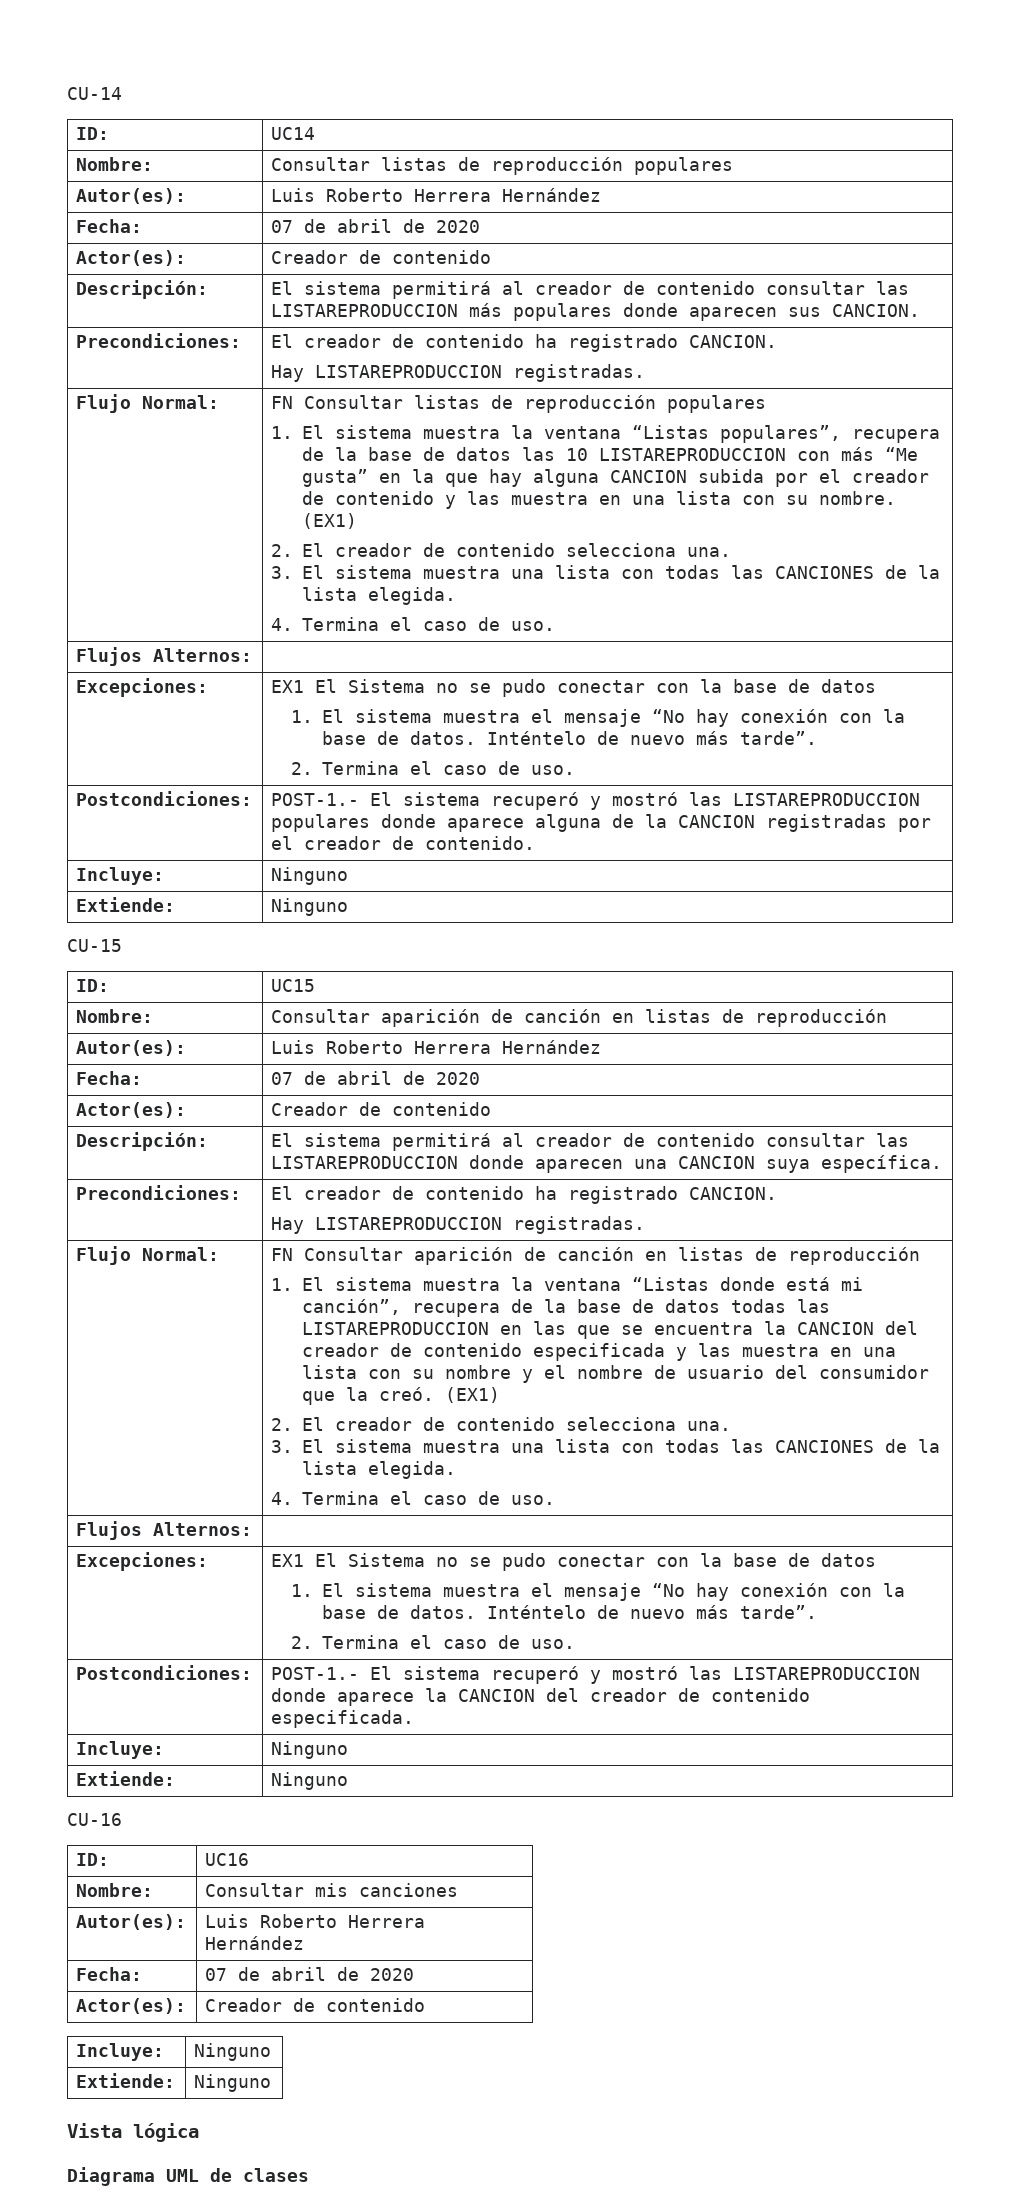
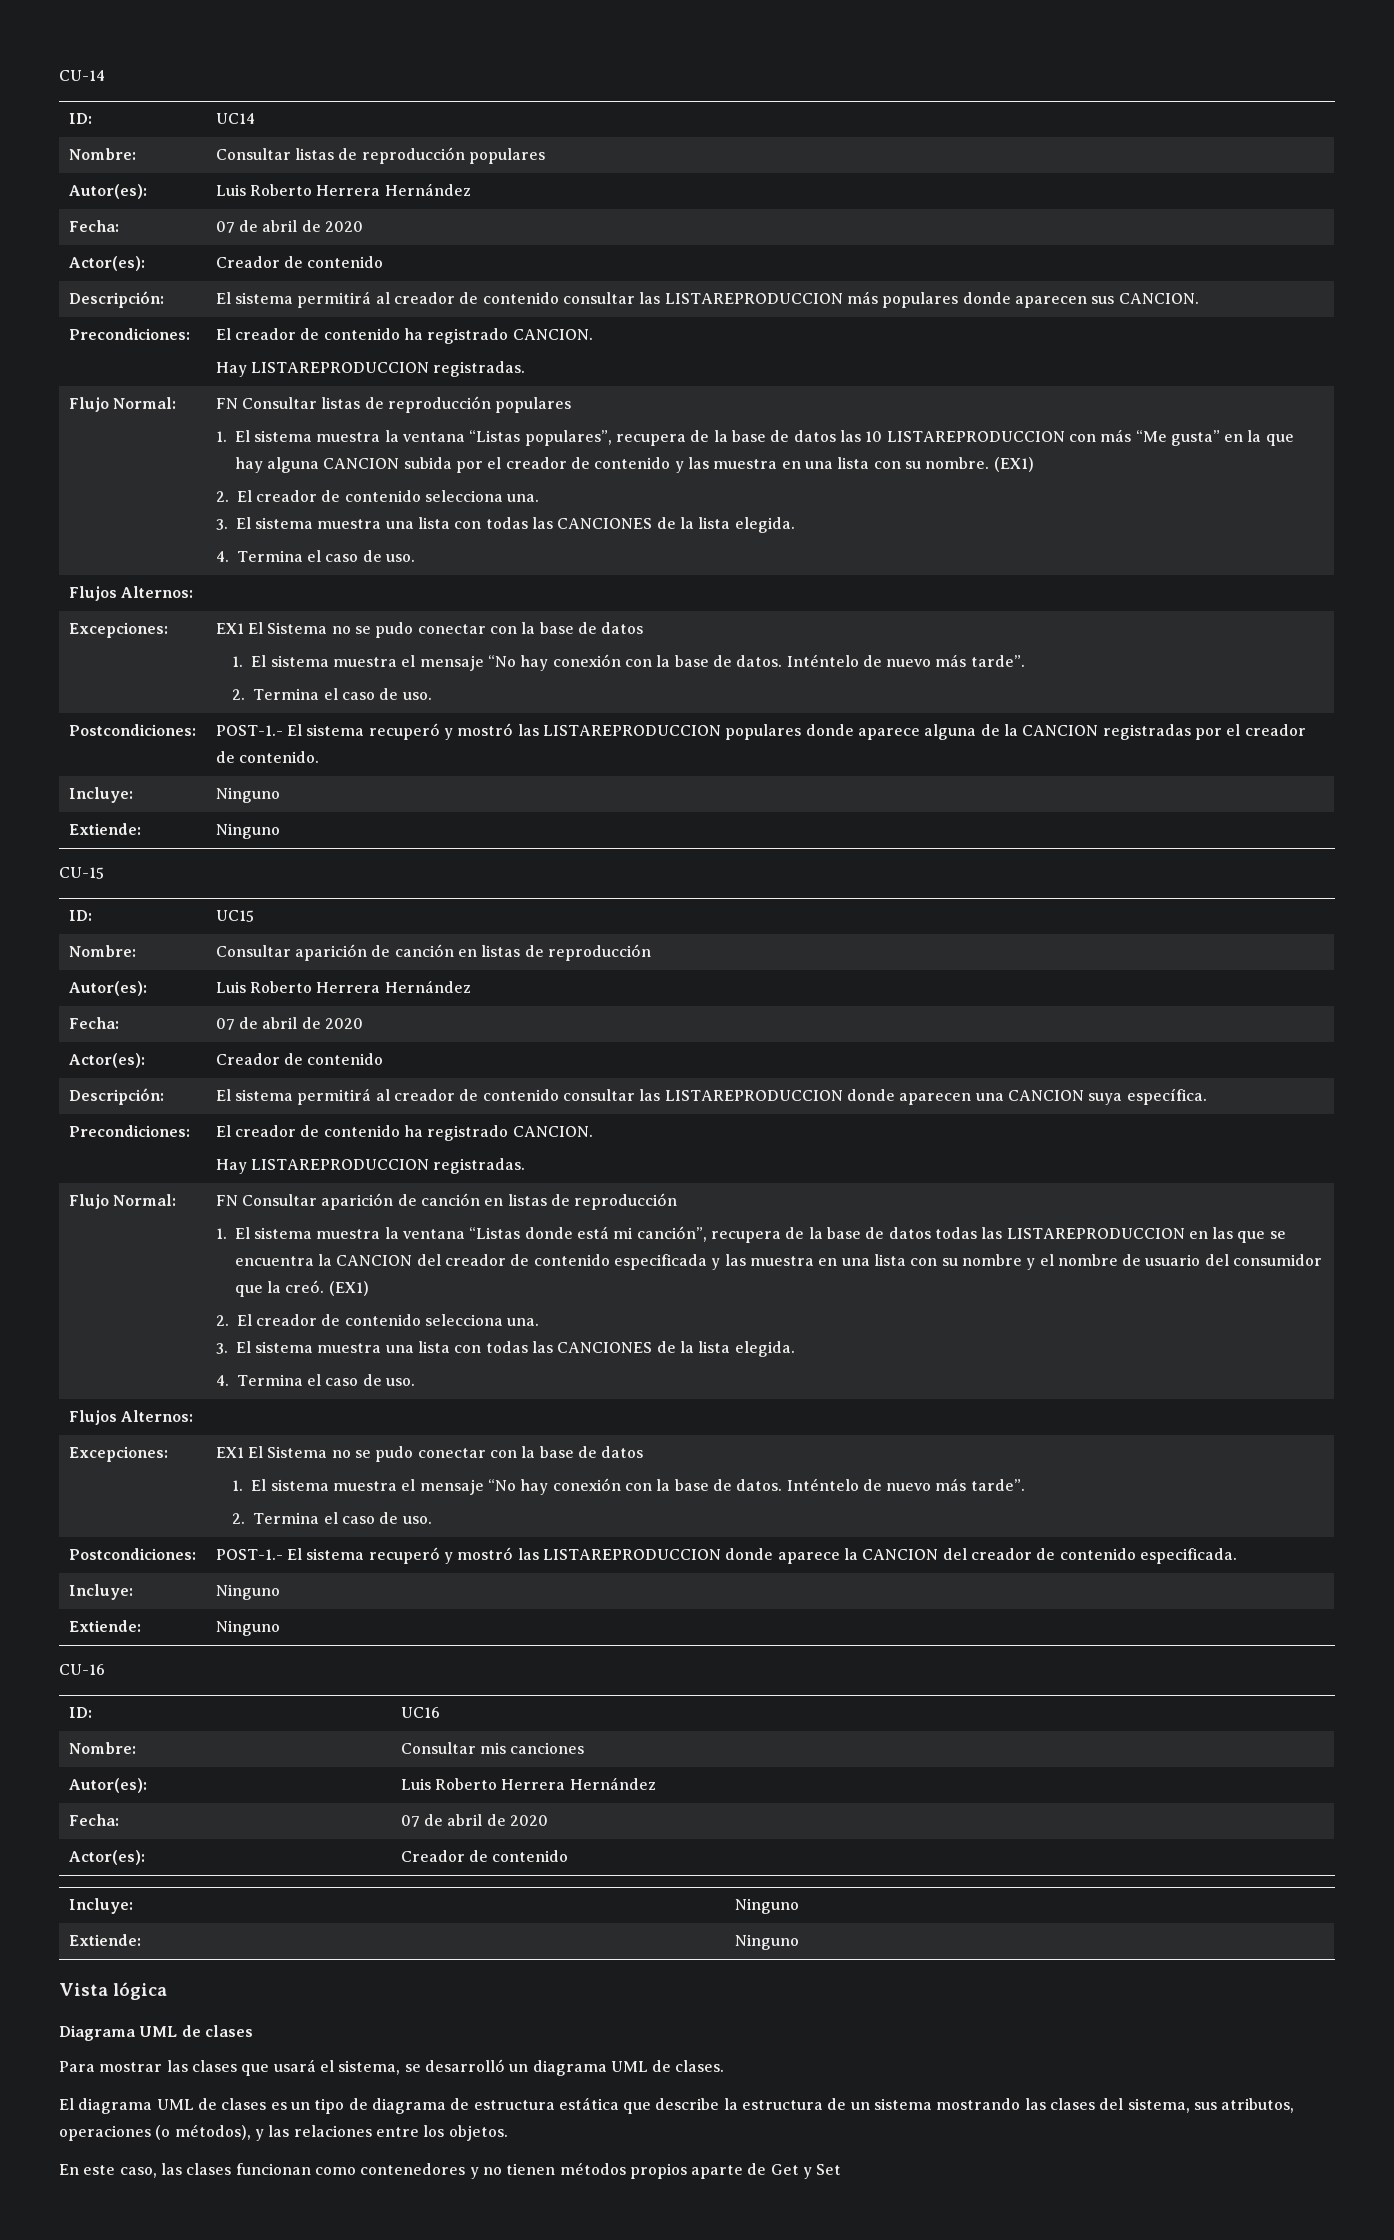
(309, 2175) none -> [59,2059,725,2076] [59,2097,1295,2114] [59,2124,508,2141] [59,2162,842,2179] // Para mostrar las clases que usará el sistema, se desarrolló un diagrama UML de clases. // El diagrama UML de clases es un tipo de diagrama de estructura estática que describe la estructura de un sistema mostrando las clases del sistema, sus atributos, operaciones (o métodos), y las relaciones entre los objetos. // En este caso, las clases funcionan como contenedores y no tienen métodos propios aparte de Get y Set

